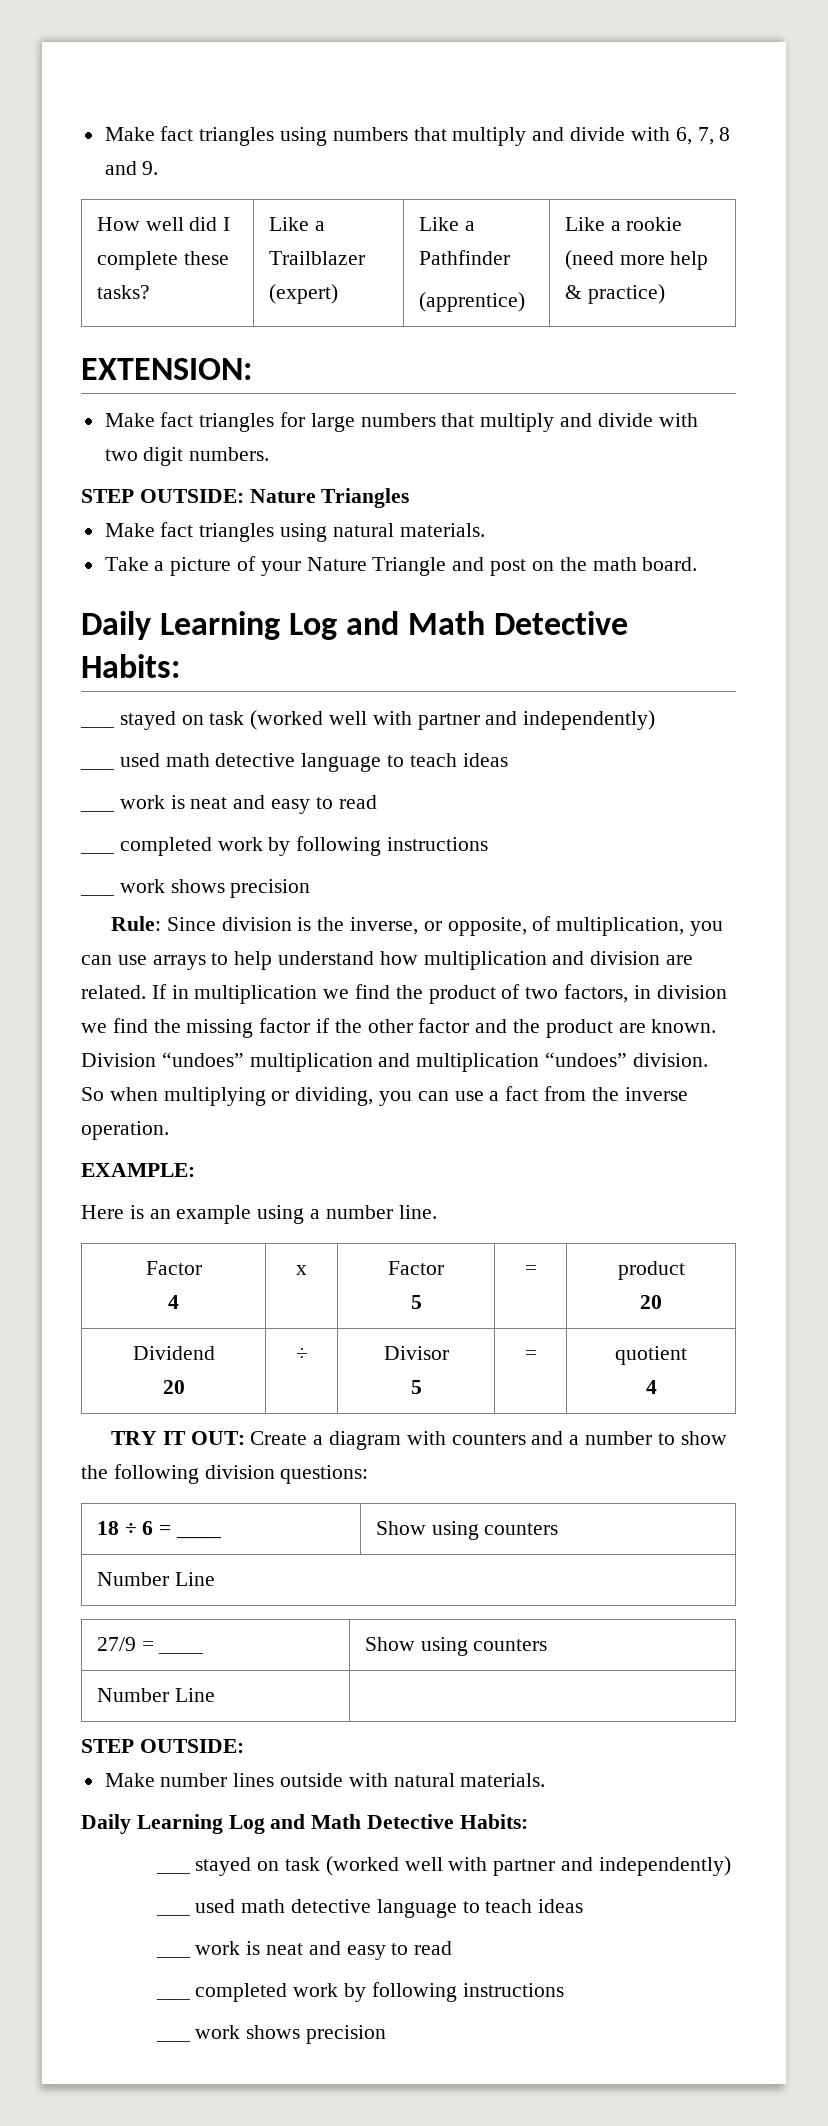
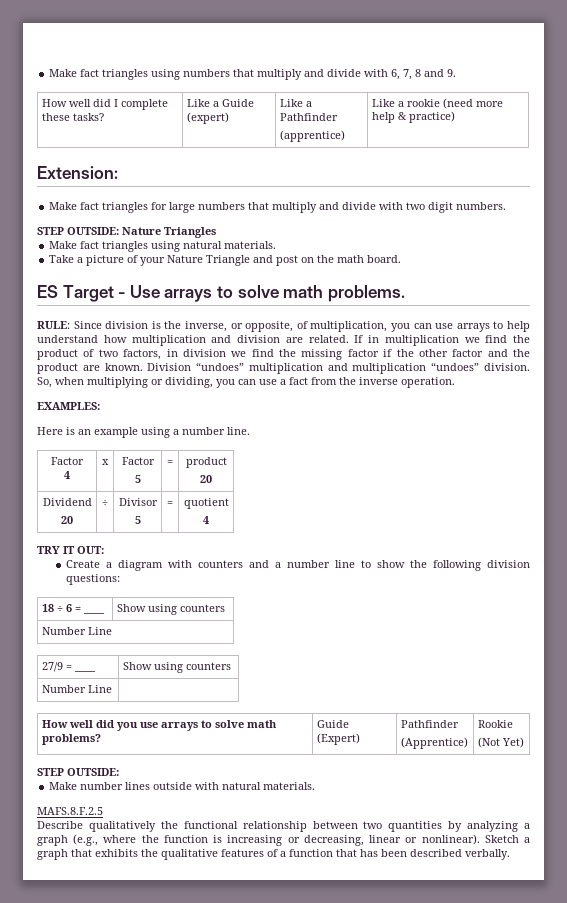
[268,251,365,265] Trailblazer -> [221,99,254,107] Guide
[81,358,252,380] EXTENSION: -> [37,166,118,179] Extension:
[81,611,629,640] [81,654,180,678] [80,710,656,730] [80,767,114,770] [119,753,508,772] [80,809,114,812] [119,795,377,814] [80,836,489,856] [80,893,114,896] [119,879,311,898] [111,916,162,931] Daily Learning Log and Math Detective Habits: // ___ stayed on task (worked well with partner and independently) // ___ used math detective language to teach ideas // ___ work is neat and easy to read // ___ completed work by following instructions // ___ work shows precision // Rule: -> [37,285,405,302] [37,321,70,329] ES Target - Use arrays to solve math problems. // RULE:
[81,1087,104,1101] So -> [37,377,52,388] So,
[81,1163,195,1177] EXAMPLE: -> [37,402,100,410] EXAMPLES:
(245, 1438) none -> (104, 550) //
(653, 1438) none -> [334,560,355,568] line
(215, 1695) none -> [41,720,277,731] [41,734,101,745] [316,720,349,728] [316,733,360,745] [400,720,459,728] [400,737,468,749] [477,720,513,728] [477,737,524,748] // How well did you use arrays to solve math problems? | Guide (Expert) | Pathfinder // (Apprentice) | Rookie // (Not Yet)
[81,1814,528,1834] [155,1856,731,1876] [155,1913,190,1916] [195,1899,584,1918] [155,1955,190,1958] [195,1941,453,1960] [155,1982,564,2002] [155,2039,190,2042] [195,2025,386,2044] Daily Learning Log and Math Detective Habits: // ___ stayed on task (worked well with partner and independently) // ___ used math detective language to teach ideas // ___ work is neat and easy to read // ___ completed work by following instructions // ___ work shows precision -> [37,807,103,815] [37,821,530,832] [37,834,530,846] [37,849,510,860] MAFS.8.F.2.5 // Describe qualitatively the functional relationship between two quantities by analyzing a graph (e.g., where the function is increasing or decreasing, linear or nonlinear). Sketch a graph that exhibits the qualitative features of a function that has been described verbally.

